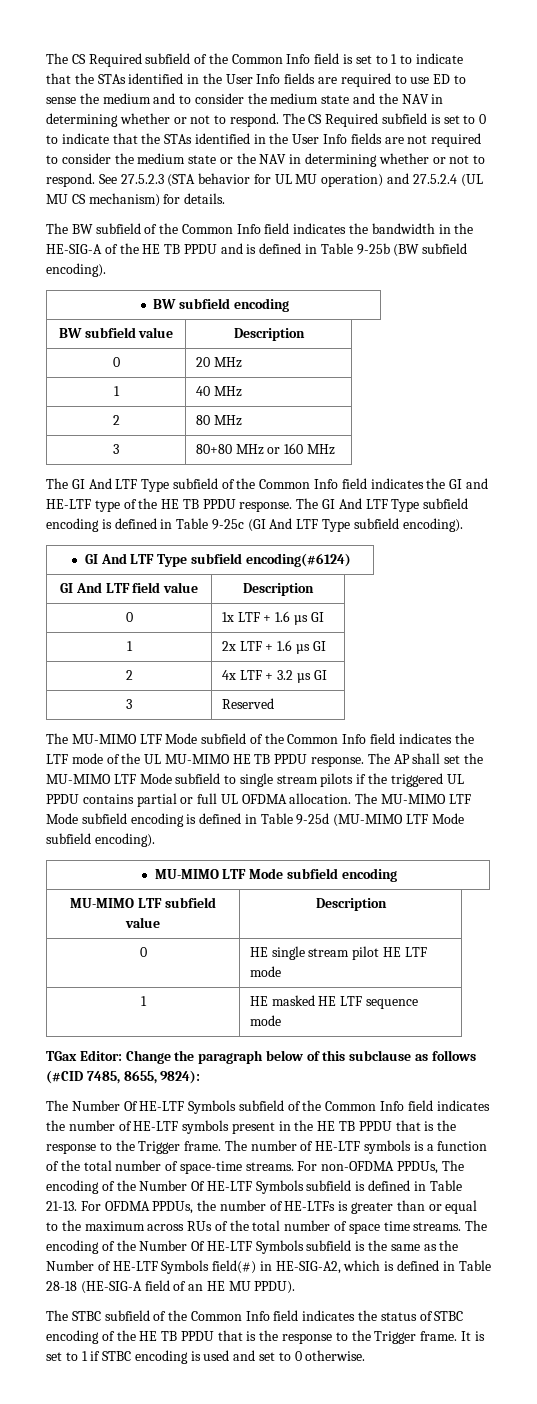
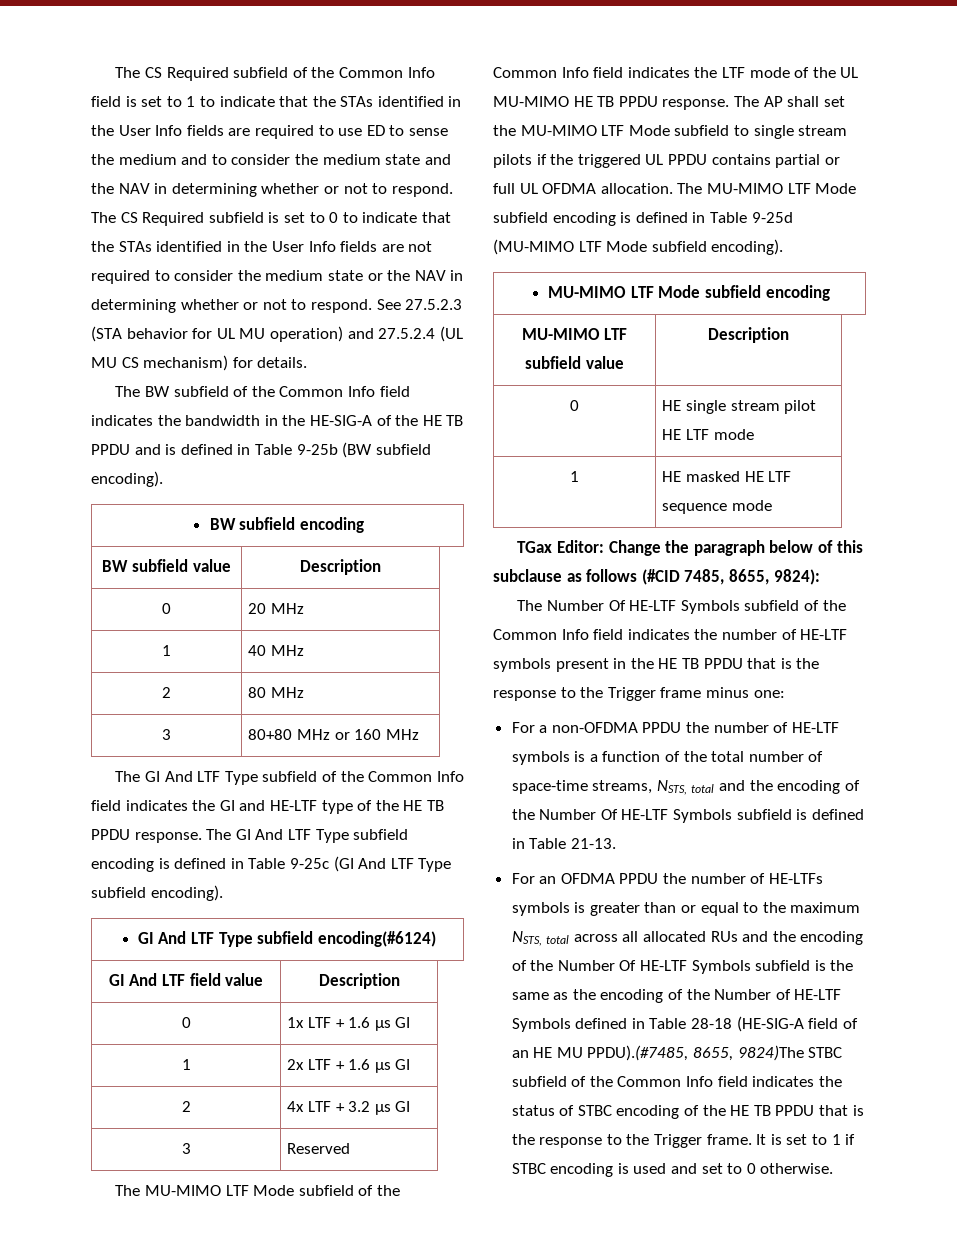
[184,1140,247,1151] frame. The -> [660,687,785,698] [511,722,710,733] frame minus one: // For a non-OFDMA PPDU the
[245,1160,464,1174] streams. For non-OFDMA PPDUs, The -> [592,780,773,795] streams, NSTS, total and the
[80,1201,194,1214] For OFDMA PPDUs, -> [511,873,659,884] // For an OFDMA PPDU
(336, 1206) none -> [511,902,570,916] symbols
[147,1220,488,1234] across RUs of the total number of space time streams. The -> [511,931,796,946] NSTS, total across all allocated RUs and the
(459, 1245) none -> [600,989,710,1003] encoding of the
[212,1260,395,1274] field(#) in HE-SIG-A2, which is -> (571, 1025) none
[254,1281,296,1294] [46,1310,68,1321] PPDU). // The -> [587,1045,804,1061] PPDU).(#7485, 8655, 9824)The

